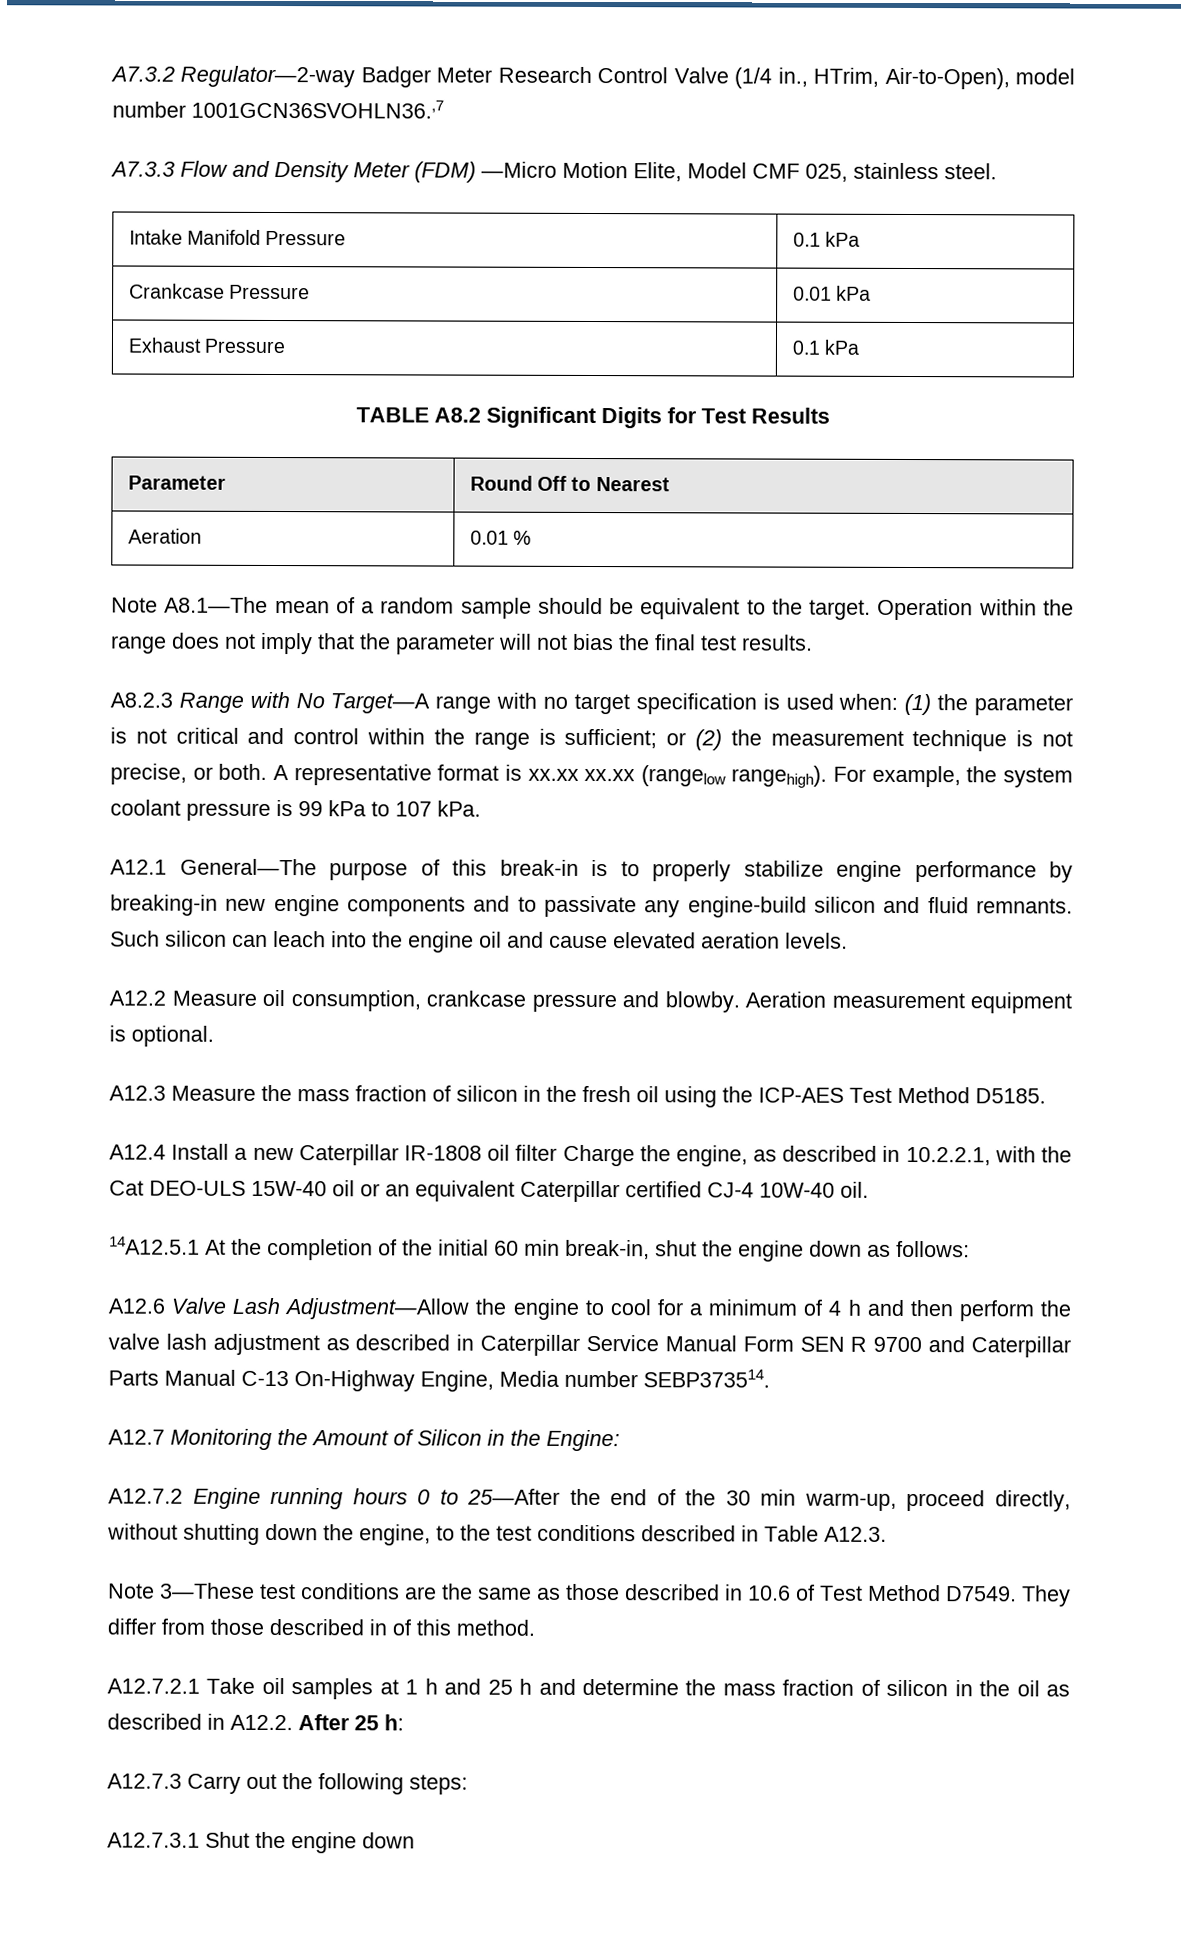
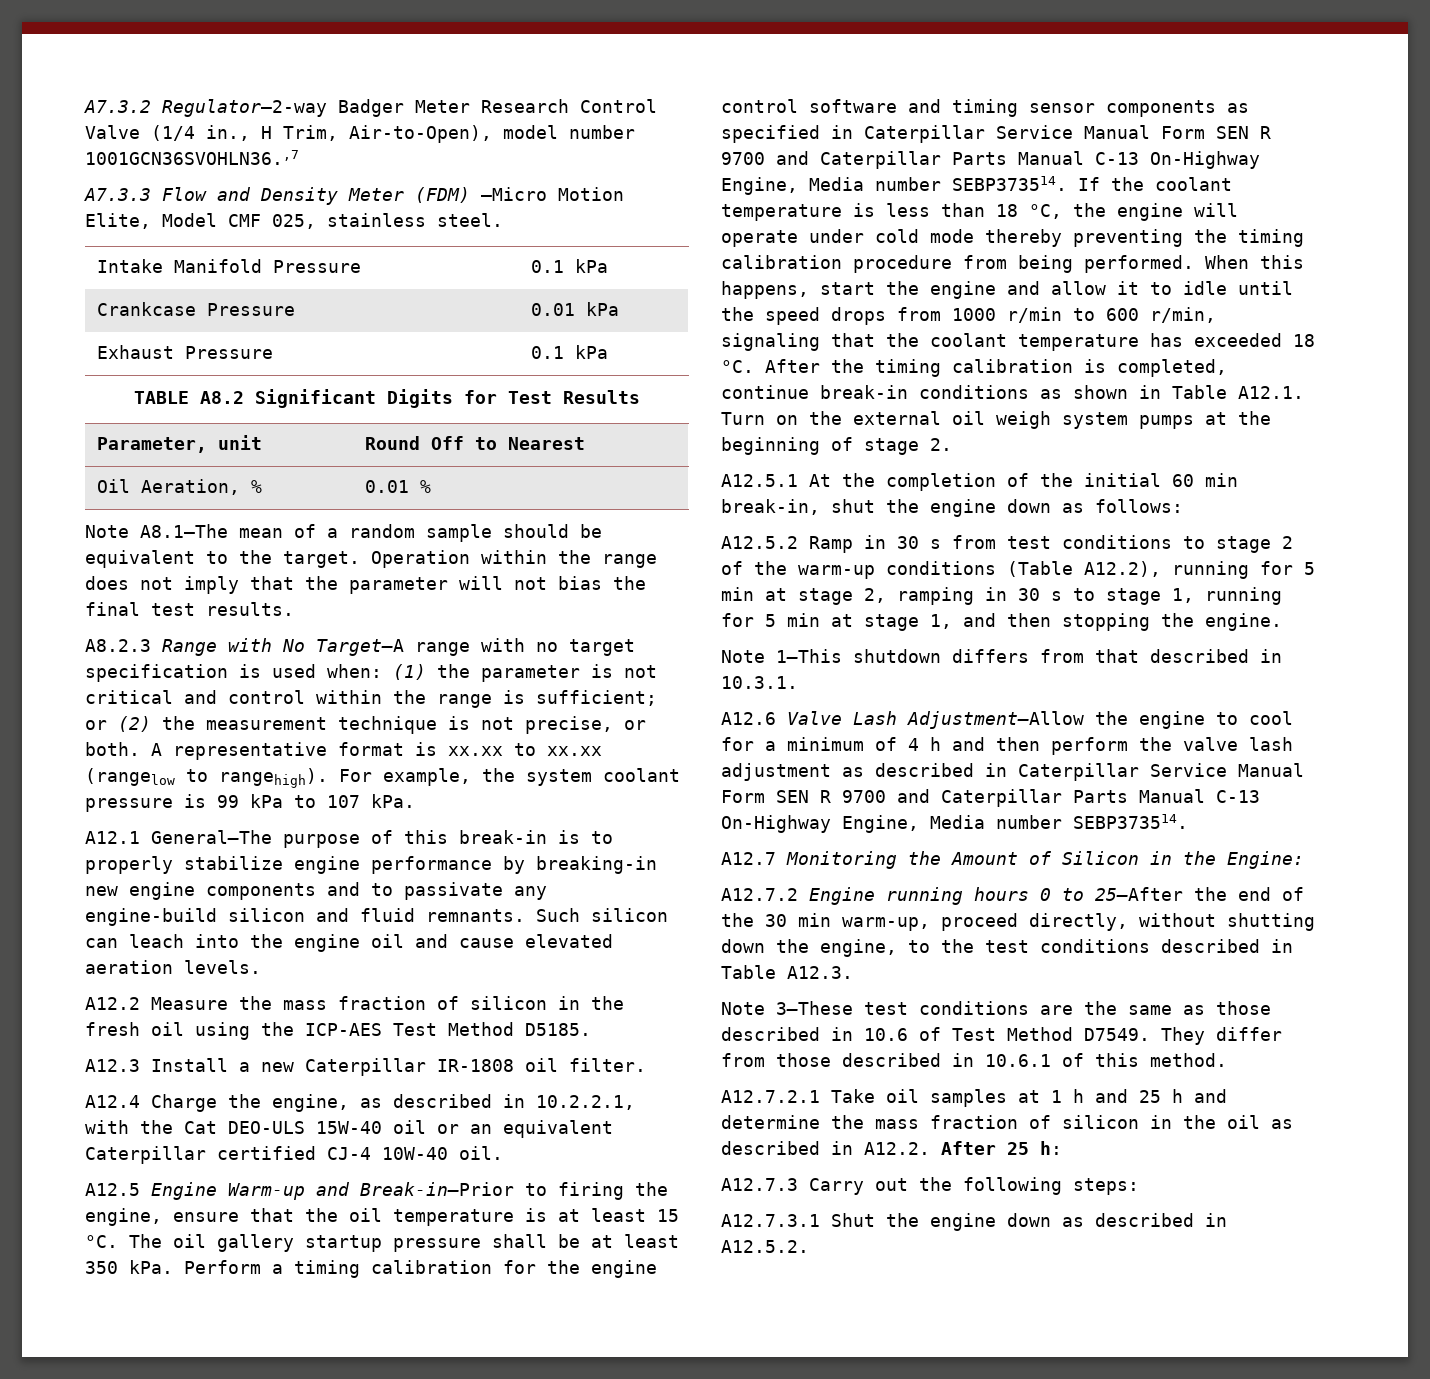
[813,67,880,87] HTrim, -> [261,125,338,141] H Trim,
[127,475,226,490] Parameter -> [97,435,263,453] Parameter, unit
[127,528,202,544] Aeration -> [97,479,263,495] Oil Aeration, %
(579, 774) none -> [514,743,536,756] to
(726, 776) none -> [186,769,208,782] to
[262,989,1072,1014] [109,1025,214,1047] [109,1085,256,1101] oil consumption, crankcase pressure and blowby. Aeration measurement equipment is optional. // A12.3 Measure -> (228, 1003) none
[109,1144,166,1160] A12.4 -> [85,1059,140,1072] A12.3
[515,1144,558,1161] filter -> [569,1058,646,1072] [85,1095,140,1108] filter. // A12.4
[109,1236,200,1255] 14A12.5.1 -> [85,1182,668,1200] [85,1208,679,1226] [85,1234,679,1252] [85,1260,657,1278] [721,99,1249,117] [721,125,1271,143] [721,151,1260,169] [721,176,1232,195] [721,203,1238,221] [721,229,1304,247] [721,255,1304,273] [721,281,1293,299] [721,307,1216,325] [721,333,1315,351] [721,359,1227,377] [721,385,1304,399] [721,411,1271,429] [721,437,952,455] [721,474,798,487] A12.5 Engine Warm-up and Break-in—Prior to firing the engine, ensure that the oil temperature is at least 15 °C. The oil gallery startup pressure shall be at least 350 kPa. Perform a timing calibration for the engine control software and timing sensor components as specified in Caterpillar Service Manual Form SEN R 9700 and Caterpillar Parts Manual C-13 On-Highway Engine, Media number SEBP373514. If the coolant temperature is less than 18 °C, the engine will operate under cold mode thereby preventing the timing calibration procedure from being performed. When this happens, start the engine and allow it to idle until the speed drops from 1000 r/min to 600 r/min, signaling that the coolant temperature has exceeded 18 °C. After the timing calibration is completed, continue break-in conditions as shown in Table A12.1. Turn on the external oil weigh system pumps at the beginning of stage 2. // A12.5.1
(970, 1249) none -> [721,535,1293,553] [721,561,1315,579] [721,587,1282,605] [721,613,1282,631] [721,649,1282,663] [721,676,798,689] // A12.5.2 Ramp in 30 s from test conditions to stage 2 of the warm-up conditions (Table A12.2), running for 5 min at stage 2, ramping in 30 s to stage 1, running for 5 min at stage 1, and then stopping the engine. // Note 1—This shutdown differs from that described in 10.3.1.
(387, 1627) none -> [985,1054,1051,1067] 10.6.1
(415, 1840) none -> [1062,1213,1227,1227] [721,1240,809,1253] as described in A12.5.2.

